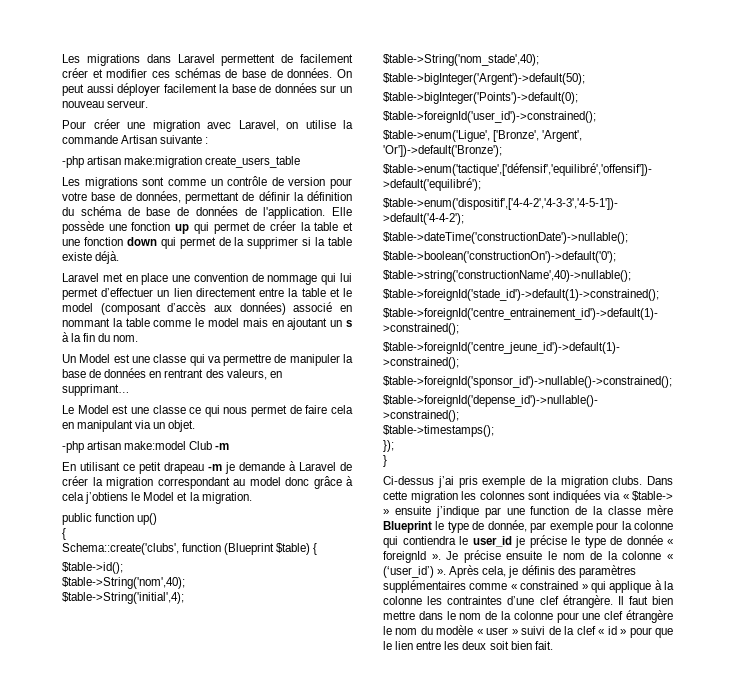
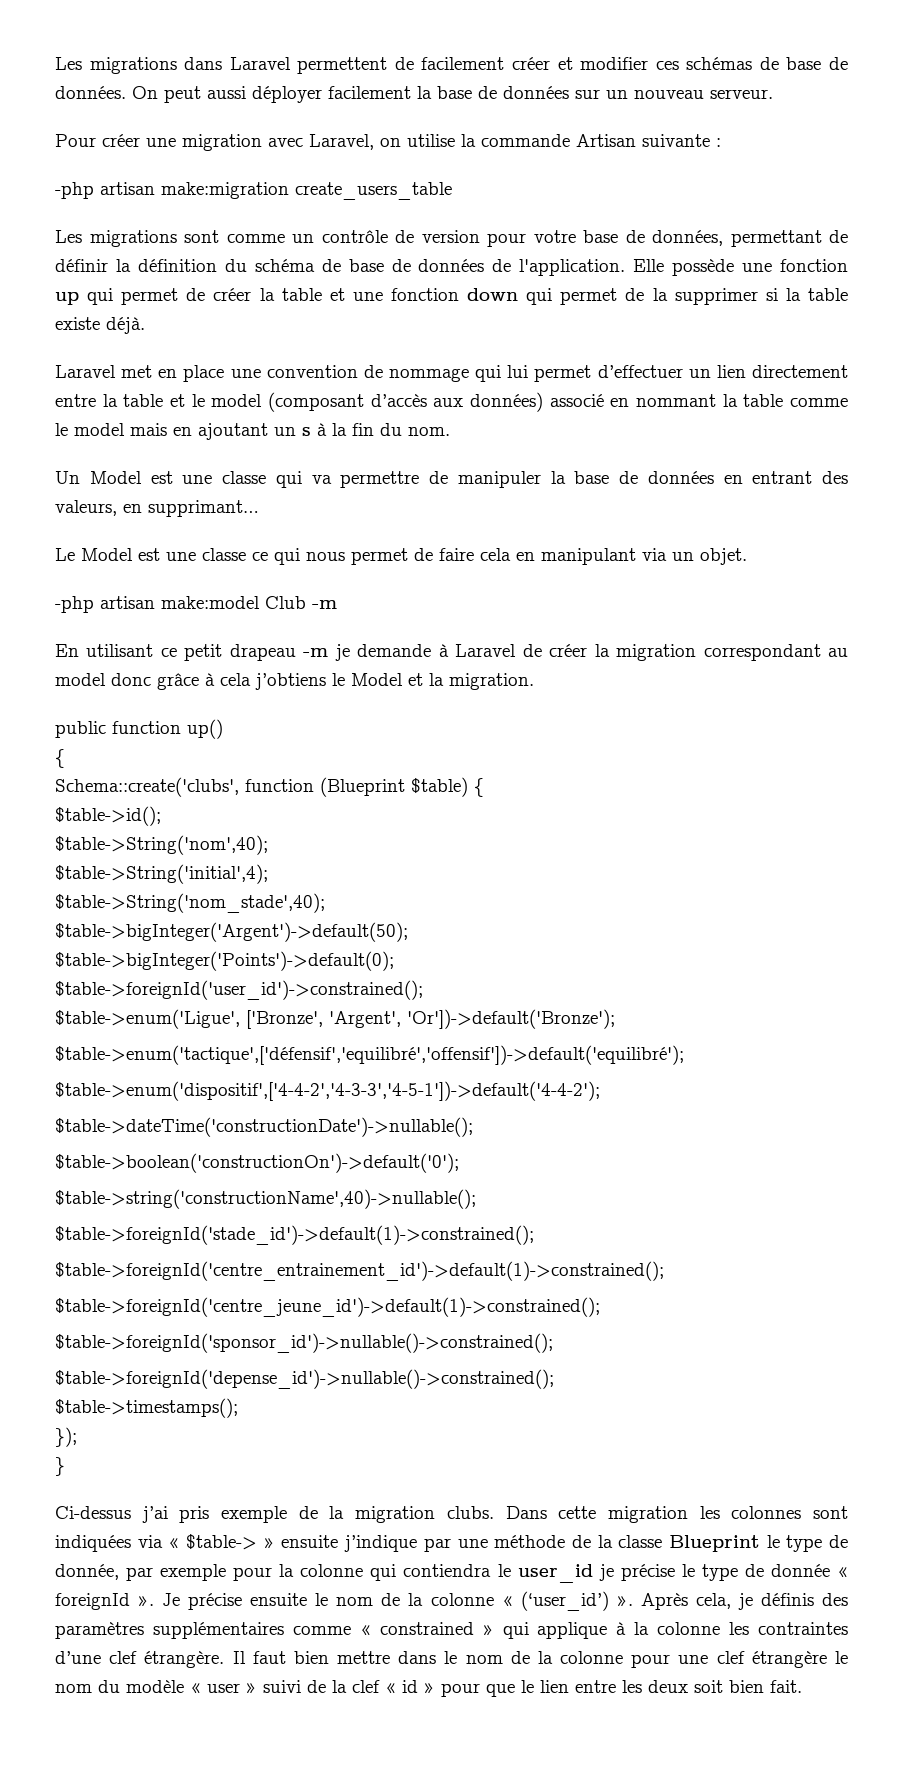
[164,369,204,378] rentrant -> [752,471,813,484] entrant
[530,506,570,515] function -> [494,1535,566,1548] méthode
[647,505,673,515] mère -> (663, 1541) none

